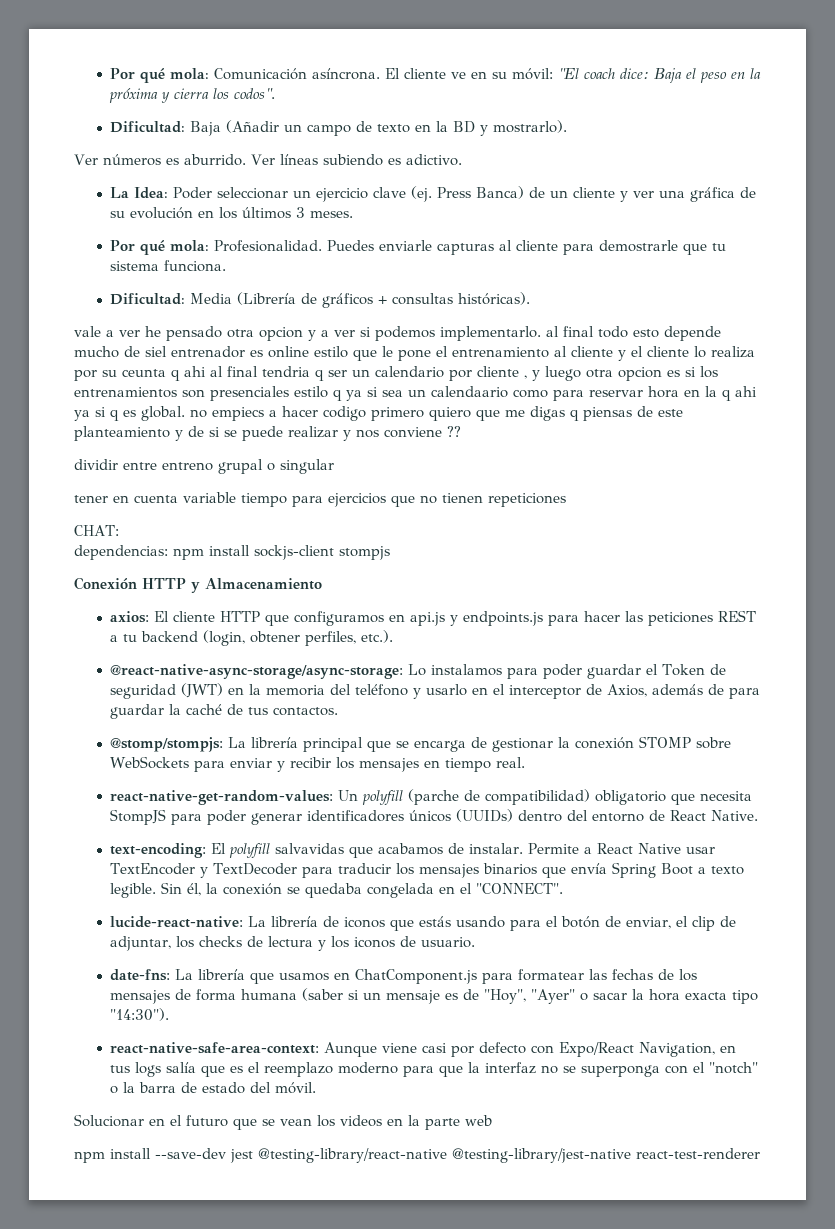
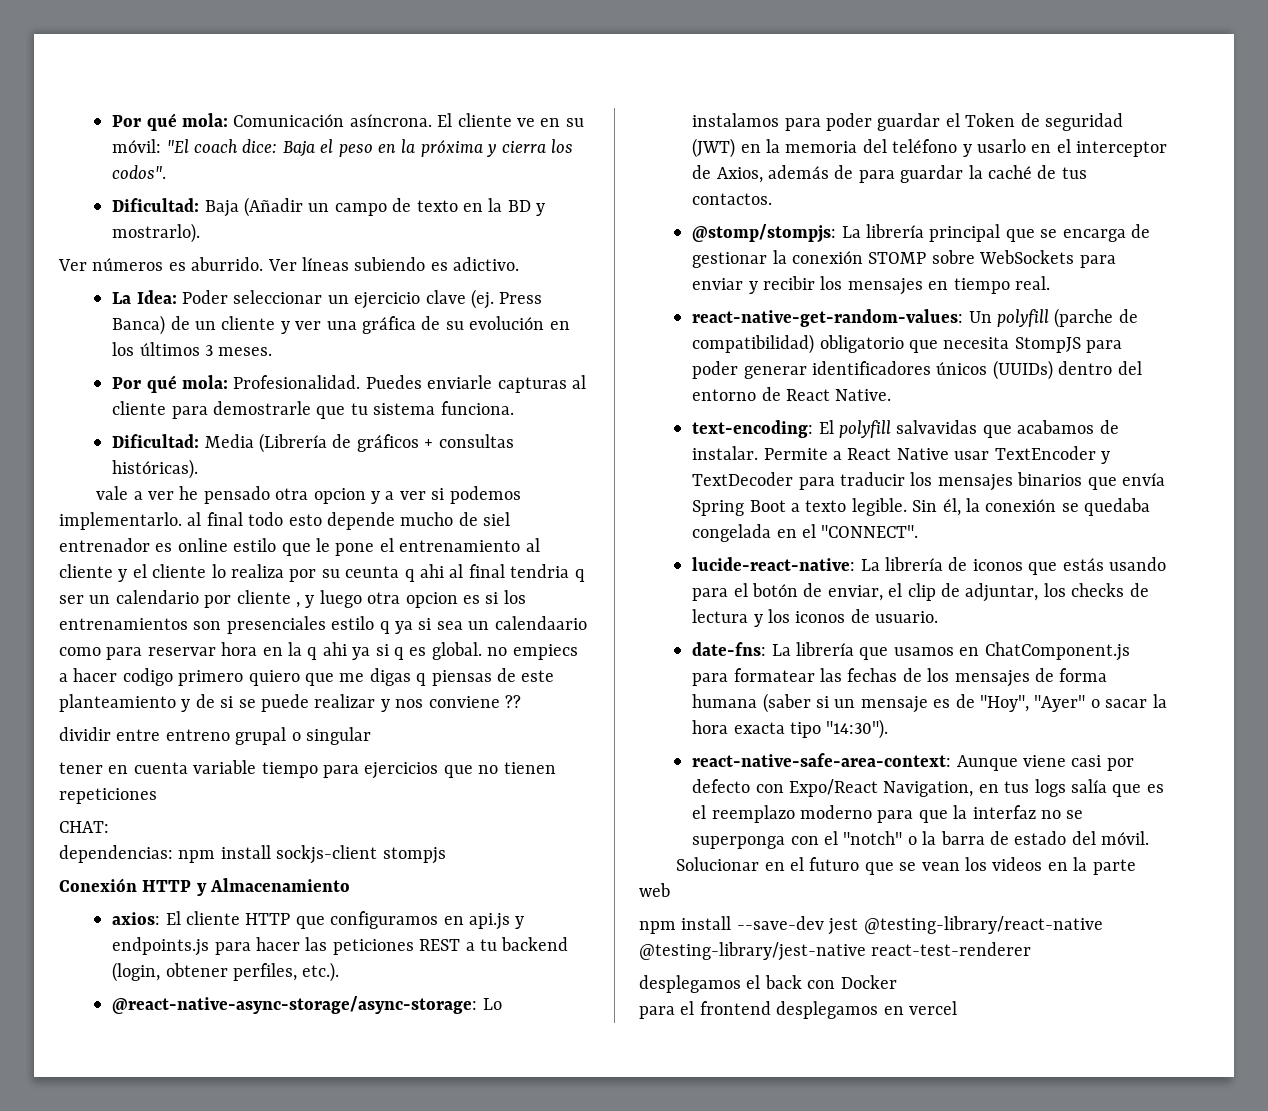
(760, 1153) none -> [639,975,897,993] [639,1001,957,1019] // desplegamos el back con Docker // para el frontend desplegamos en vercel

